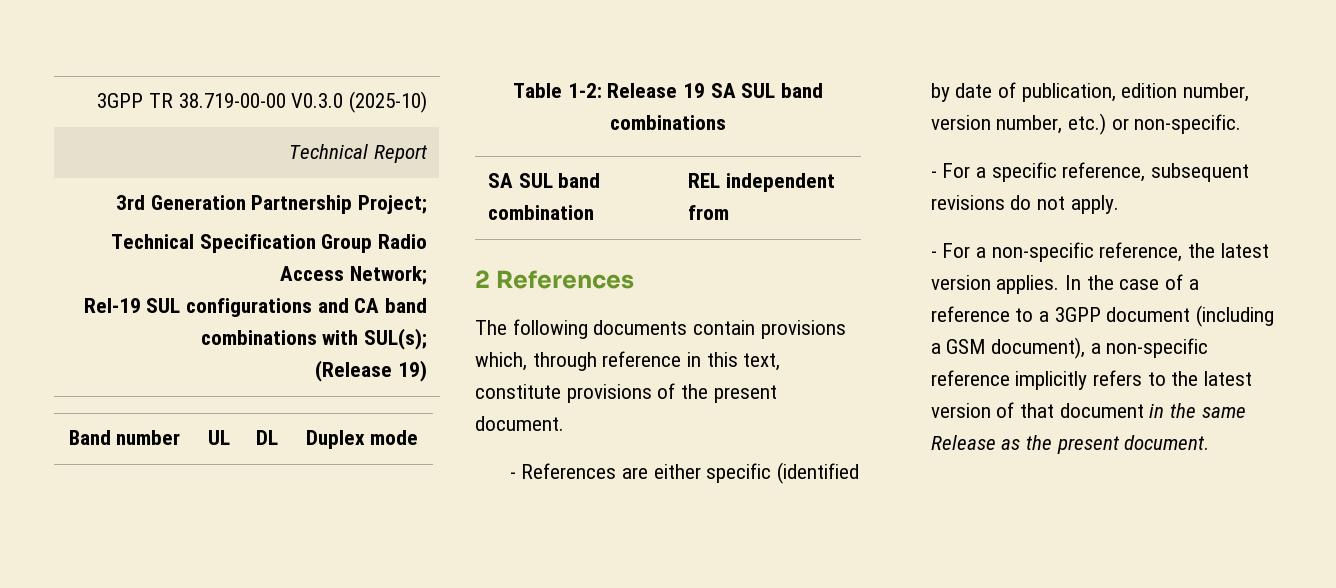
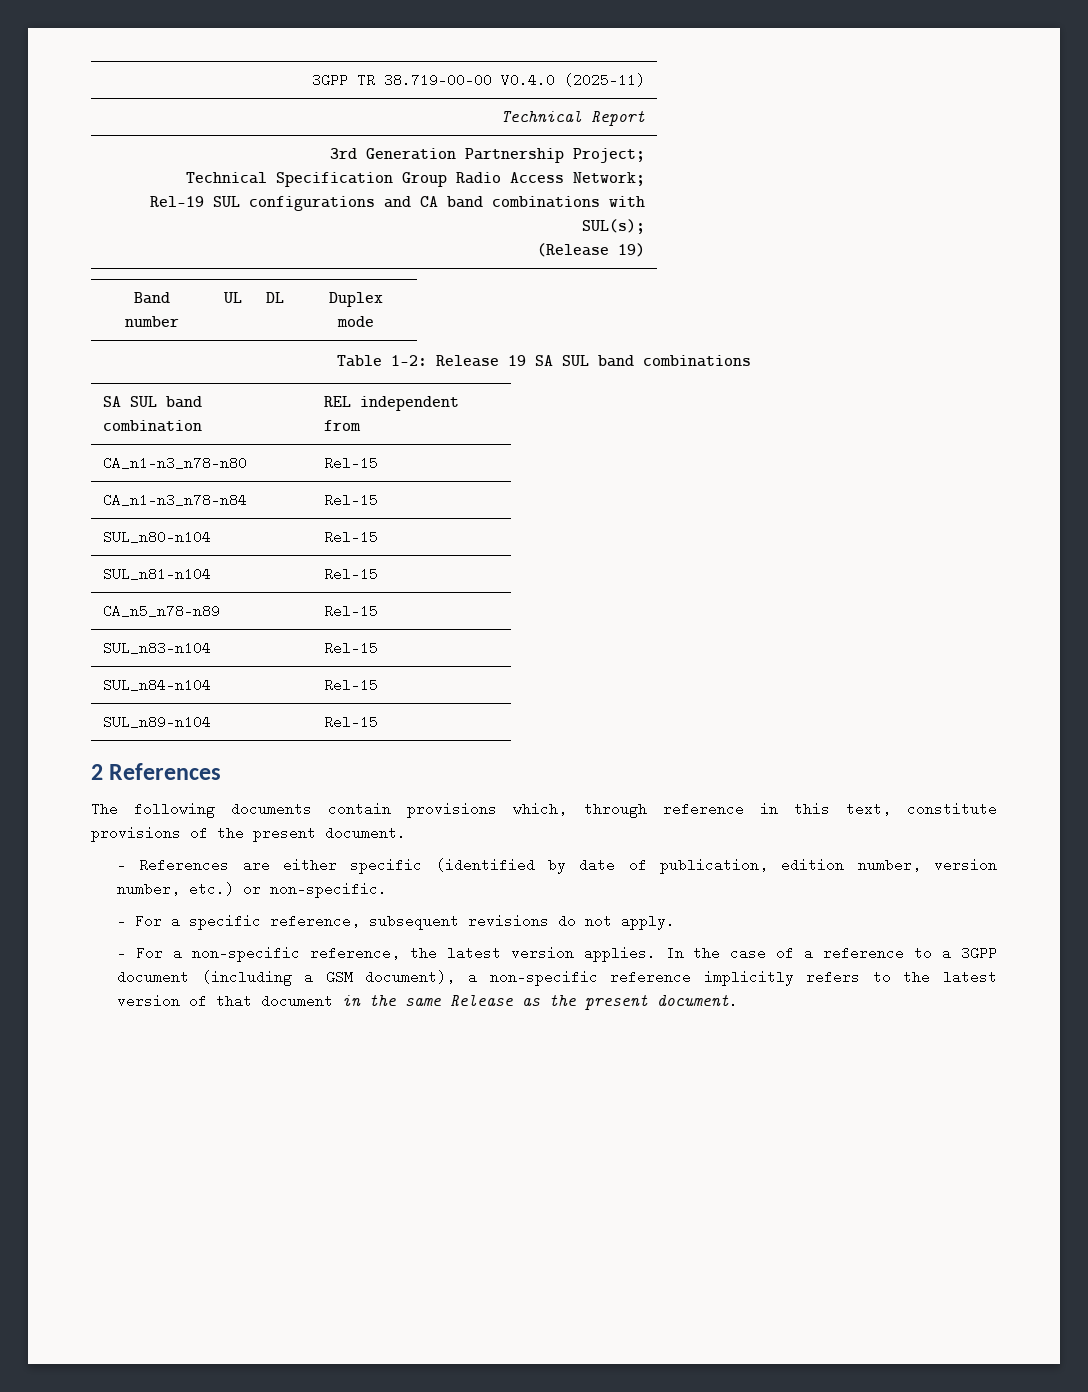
[291,91,428,113] V0.3.0 (2025-10) -> [501,73,646,87] V0.4.0 (2025-11)
(729, 212) none -> [102,456,247,470] [323,456,378,470] [102,493,247,507] [323,493,378,507] [102,530,211,544] [323,530,378,544] [102,567,211,581] [323,567,378,581] [102,604,220,618] [323,604,378,618] [102,641,211,655] [323,641,378,655] [102,678,211,692] [323,678,378,692] [102,715,211,729] [323,715,378,729] // CA_n1-n3_n78-n80 | Rel-15 // CA_n1-n3_n78-n84 | Rel-15 // SUL_n80-n104 | Rel-15 // SUL_n81-n104 | Rel-15 // CA_n5_n78-n89 | Rel-15 // SUL_n83-n104 | Rel-15 // SUL_n84-n104 | Rel-15 // SUL_n89-n104 | Rel-15

